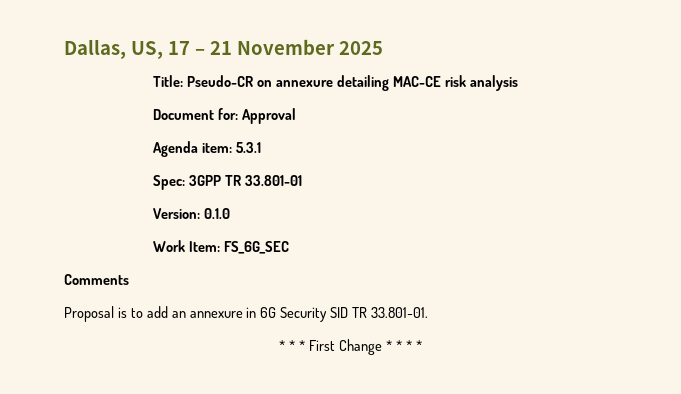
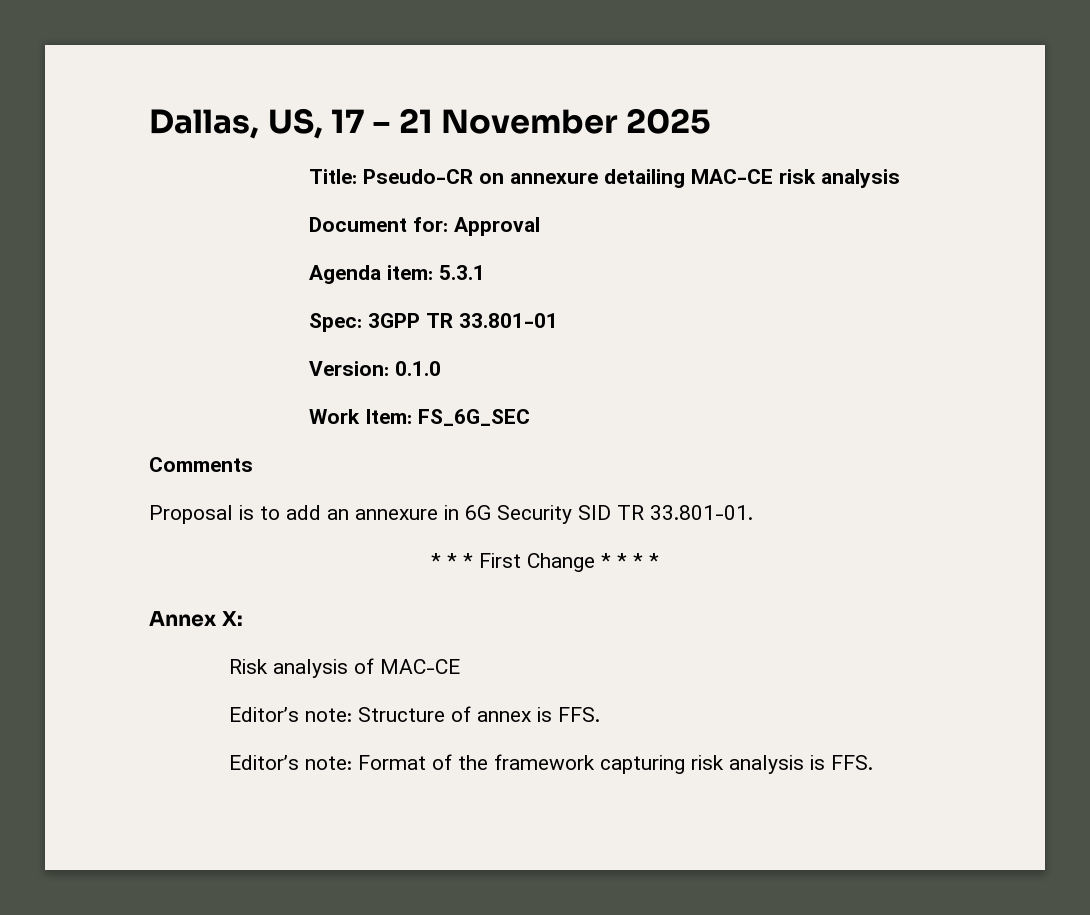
(422, 345) none -> [149,611,243,627] [229,658,461,678] [229,706,601,722] [229,754,874,774] // Annex X: // Risk analysis of MAC-CE // Editor’s note: Structure of annex is FFS. // Editor’s note: Format of the framework capturing risk analysis is FFS.

